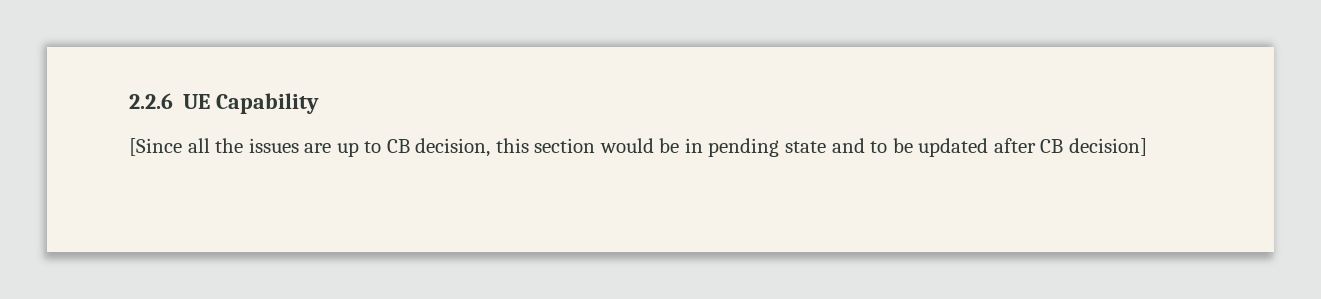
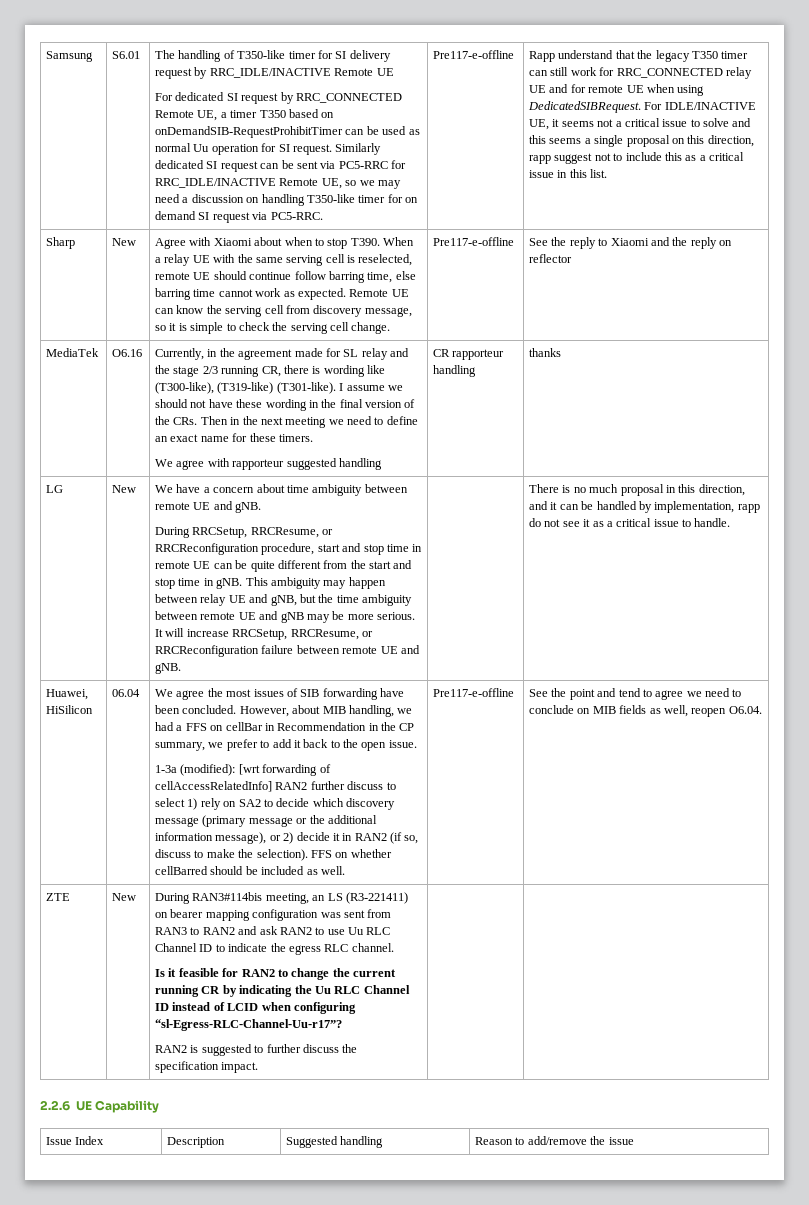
[129,93,320,114] [129,138,1147,157] 2.2.6 UE Capability // [Since all the issues are up to CB decision, this section would be in pending state and to be updated after CB decision] -> [46,51,94,62] [112,51,141,59] [155,50,391,62] [155,67,394,79] [155,92,402,104] [155,109,335,121] [155,126,420,138] [155,143,382,155] [155,160,407,172] [155,178,401,189] [155,194,419,206] [155,211,323,223] [433,50,515,59] [529,50,749,62] [529,67,752,79] [529,84,705,96] [528,101,756,113] [529,118,752,130] [529,135,754,147] [529,152,745,164] [529,169,608,178] [46,237,76,249] [112,238,137,246] [155,237,415,249] [155,254,413,266] [155,271,416,283] [155,288,409,300] [155,305,412,317] [155,322,391,334] [433,237,515,246] [529,237,733,249] [529,254,573,263] [46,348,100,357] [112,349,143,357] [155,348,410,360] [155,365,386,377] [155,382,403,394] [155,399,416,411] [155,416,418,428] [155,433,313,442] [155,458,382,470] [433,349,505,360] [433,365,477,377] [529,348,562,357] [46,485,64,493] [112,485,137,493] [155,484,408,496] [155,501,262,513] [155,527,334,538] [155,543,423,555] [155,560,413,572] [155,577,386,589] [155,594,413,606] [155,611,416,623] [155,628,373,640] [155,645,420,657] [155,663,182,674] [529,484,745,496] [529,501,760,513] [529,518,731,527] [46,689,89,700] [46,705,94,714] [112,689,141,697] [155,688,405,700] [155,705,413,717] [155,722,415,731] [155,739,417,751] [155,764,331,776] [155,781,396,792] [155,798,396,810] [155,815,377,827] [155,832,419,844] [155,849,392,861] [155,866,345,875] [433,688,515,697] [529,688,742,700] [529,705,762,717] [46,893,71,901] [112,893,137,901] [155,892,408,904] [155,909,392,921] [155,926,391,935] [155,943,394,955] [155,968,397,980] [155,985,410,997] [155,1002,356,1014] [155,1019,343,1031] [155,1044,358,1056] [155,1061,259,1073] [40,1100,160,1113] [46,1136,105,1145] [167,1137,226,1148] [286,1136,384,1148] [475,1136,634,1145] Samsung | S6.01 | The handling of T350-like timer for SI delivery request by RRC_IDLE/INACTIVE Remote UE // For dedicated SI request by RRC_CONNECTED Remote UE, a timer T350 based on onDemandSIB-RequestProhibitTimer can be used as normal Uu operation for SI request. Similarly dedicated SI request can be sent via PC5-RRC for RRC_IDLE/INACTIVE Remote UE, so we may need a discussion on handling T350-like timer for on demand SI request via PC5-RRC. | Pre117-e-offline | Rapp understand that the legacy T350 timer can still work for RRC_CONNECTED relay UE and for remote UE when using DedicatedSIBRequest. For IDLE/INACTIVE UE, it seems not a critical issue to solve and this seems a single proposal on this direction, rapp suggest not to include this as a critical issue in this list. // Sharp | New | Agree with Xiaomi about when to stop T390. When a relay UE with the same serving cell is reselected, remote UE should continue follow barring time, else barring time cannot work as expected. Remote UE can know the serving cell from discovery message, so it is simple to check the serving cell change. | Pre117-e-offline | See the reply to Xiaomi and the reply on reflector // MediaTek | O6.16 | Currently, in the agreement made for SL relay and the stage 2/3 running CR, there is wording like (T300-like), (T319-like) (T301-like). I assume we should not have these wording in the final version of the CRs. Then in the next meeting we need to define an exact name for these timers. // We agree with rapporteur suggested handling | CR rapporteur handling | thanks // LG | New | We have a concern about time ambiguity between remote UE and gNB. // During RRCSetup, RRCResume, or RRCReconfiguration procedure, start and stop time in remote UE can be quite different from the start and stop time in gNB. This ambiguity may happen between relay UE and gNB, but the time ambiguity between remote UE and gNB may be more serious. It will increase RRCSetup, RRCResume, or RRCReconfiguration failure between remote UE and gNB. | | There is no much proposal in this direction, and it can be handled by implementation, rapp do not see it as a critical issue to handle. // Huawei, HiSilicon | 06.04 | We agree the most issues of SIB forwarding have been concluded. However, about MIB handling, we had a FFS on cellBar in Recommendation in the CP summary, we prefer to add it back to the open issue. // 1-3a (modified): [wrt forwarding of cellAccessRelatedInfo] RAN2 further discuss to select 1) rely on SA2 to decide which discovery message (primary message or the additional information message), or 2) decide it in RAN2 (if so, discuss to make the selection). FFS on whether cellBarred should be included as well. | Pre117-e-offline | See the point and tend to agree we need to conclude on MIB fields as well, reopen O6.04. // ZTE | New | During RAN3#114bis meeting, an LS (R3-221411) on bearer mapping configuration was sent from RAN3 to RAN2 and ask RAN2 to use Uu RLC Channel ID to indicate the egress RLC channel. // Is it feasible for RAN2 to change the current running CR by indicating the Uu RLC Channel ID instead of LCID when configuring “sl-Egress-RLC-Channel-Uu-r17”? // RAN2 is suggested to further discuss the specification impact. | | // 2.2.6 UE Capability // Issue Index | Description | Suggested handling | Reason to add/remove the issue

